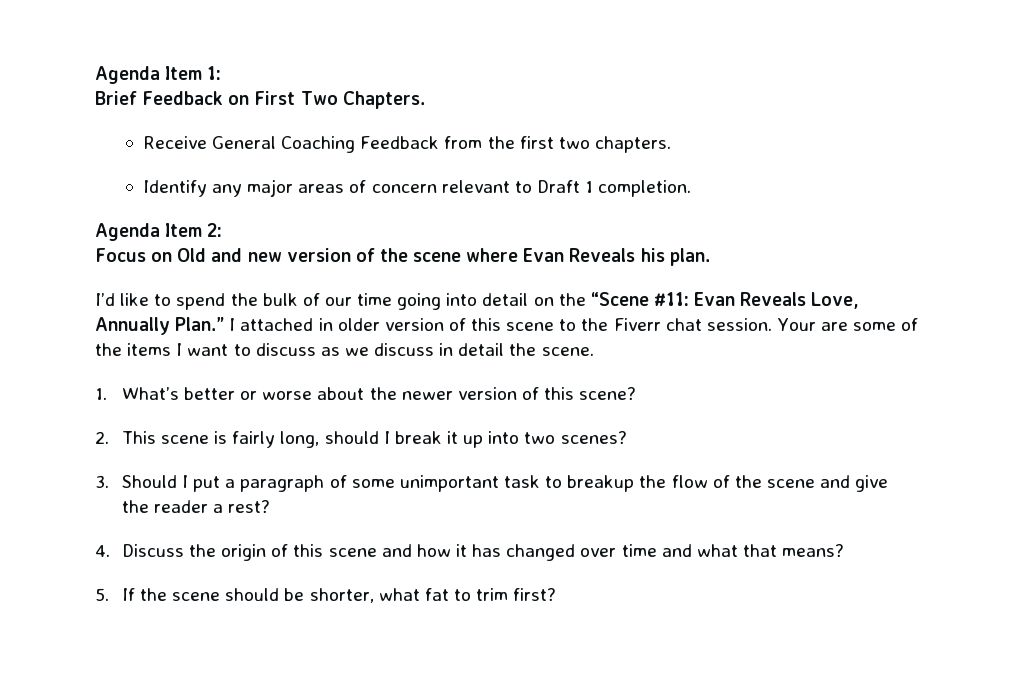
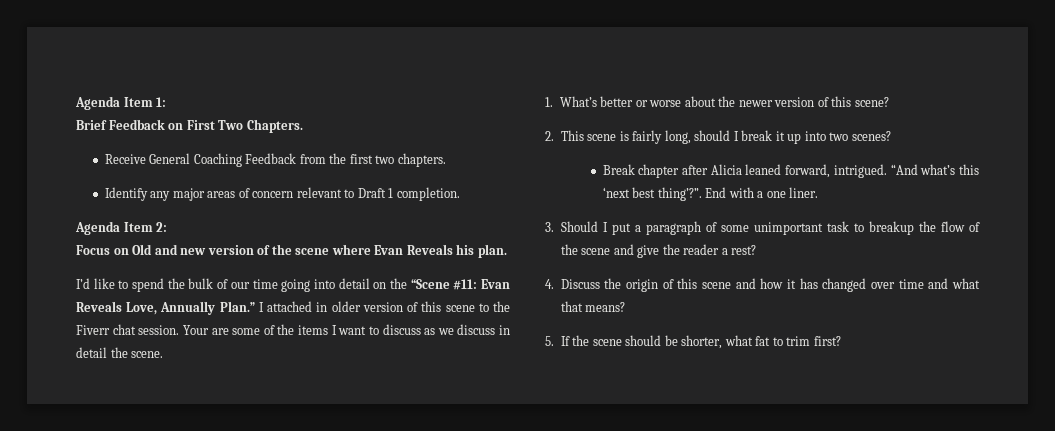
(627, 437) none -> [602,164,979,178] [602,187,819,201] // Break chapter after Alicia leaned forward, intrigued. “And what’s this ‘next best thing’?”. End with a one liner.

